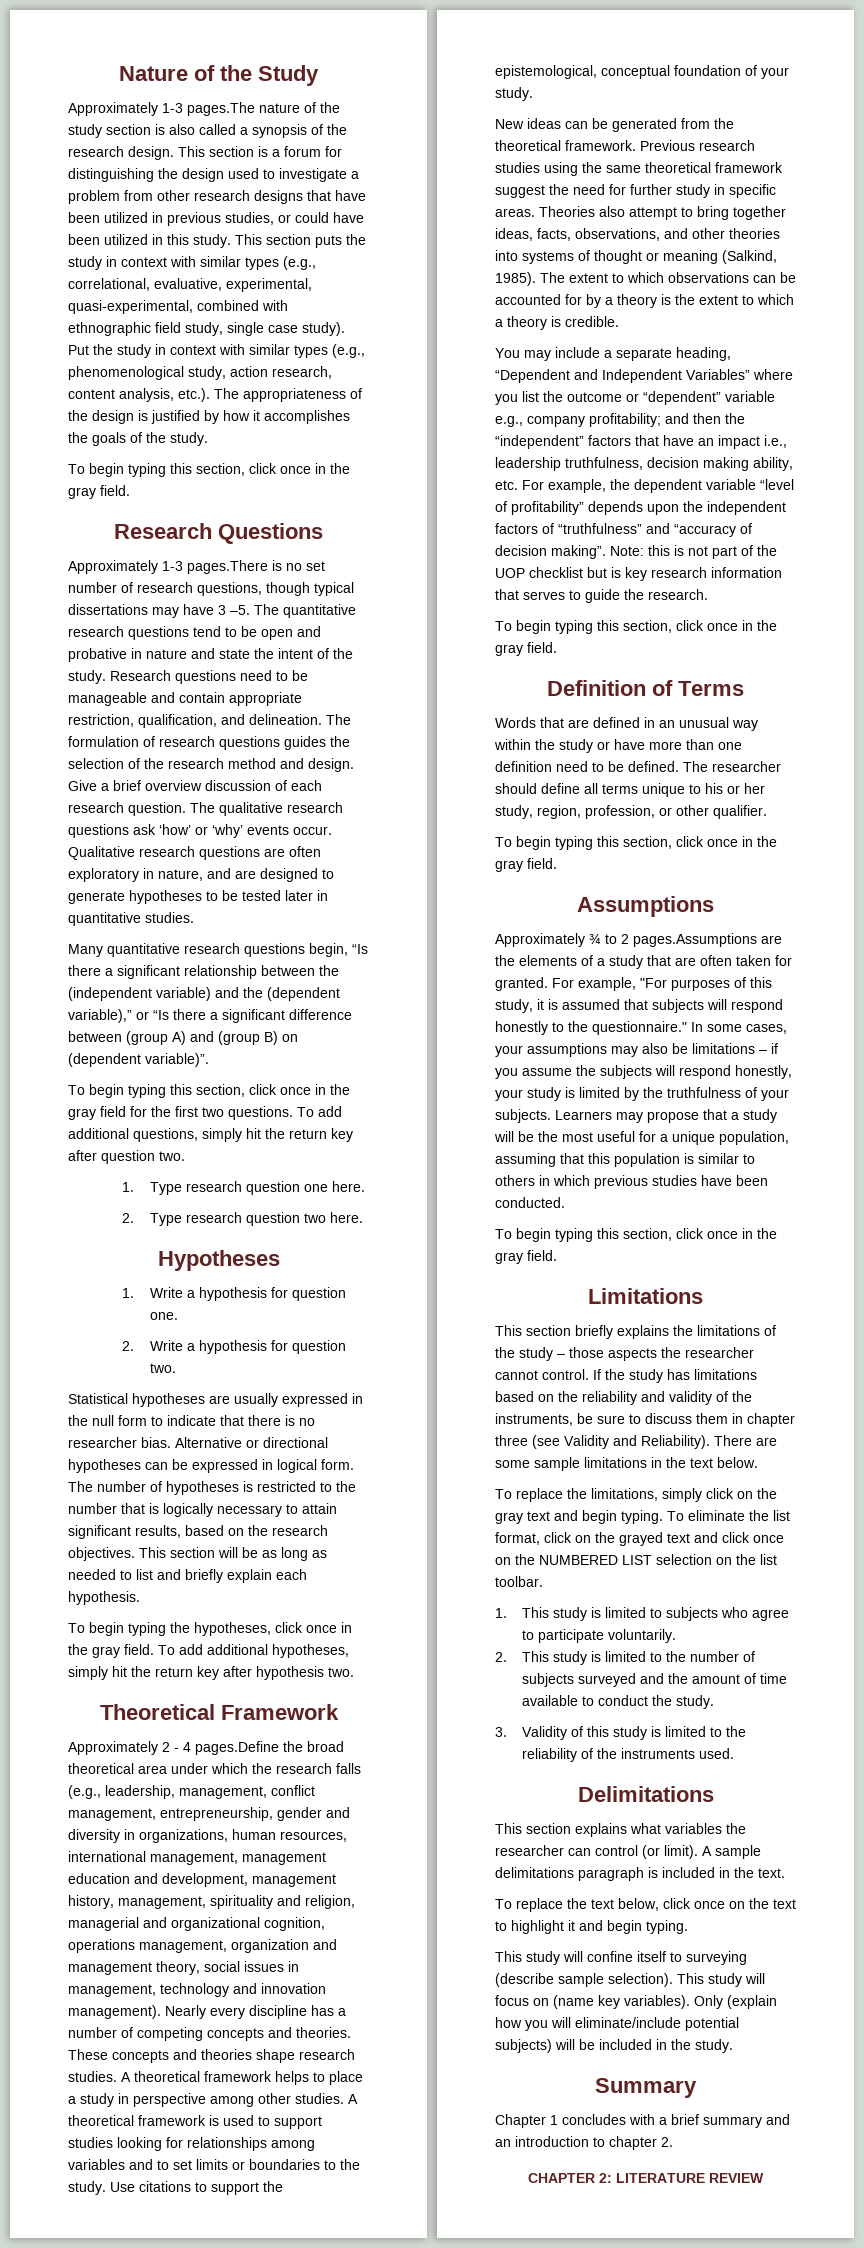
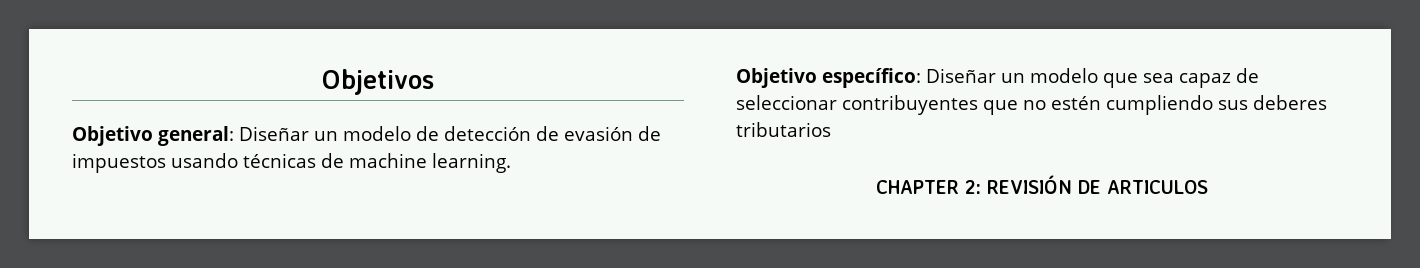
[119,65,319,86] [68,102,340,116] [68,124,347,138] [68,146,342,160] [68,168,359,182] [68,190,366,204] [68,212,364,226] [68,234,366,248] [68,256,316,270] [68,278,312,292] [68,300,288,314] [68,322,345,336] [68,344,365,358] [68,366,332,380] [68,388,362,402] [68,410,350,424] [68,432,208,446] [68,463,350,477] [68,485,130,499] [114,523,323,544] [68,560,325,574] [68,582,354,596] [68,604,356,618] [68,626,321,640] [68,648,353,662] [68,670,308,684] [68,692,302,706] [68,714,351,728] [68,736,350,750] [68,758,354,772] [68,780,322,791] [68,802,343,816] [68,824,332,838] [68,846,321,860] [68,868,334,882] [68,890,328,904] [68,912,194,926] [68,943,368,957] [68,965,339,979] [68,987,340,1001] [68,1009,352,1023] [68,1031,298,1045] [68,1053,209,1067] [68,1084,350,1098] [68,1106,342,1120] [68,1128,353,1142] [68,1150,185,1164] [122,1181,365,1195] [122,1212,363,1226] [157,1250,280,1271] [122,1287,346,1301] [149,1312,178,1320] [122,1340,346,1354] [149,1363,176,1373] [68,1393,363,1407] [68,1415,315,1426] [68,1437,328,1448] [68,1459,354,1473] [68,1481,356,1495] [68,1503,337,1517] [68,1525,328,1539] [68,1547,327,1561] [68,1569,307,1583] [68,1591,140,1605] [68,1622,352,1636] [68,1644,349,1658] [68,1666,354,1680] [99,1704,339,1720] [68,1741,344,1755] [68,1763,361,1774] [68,1785,315,1799] [68,1807,350,1821] [68,1829,347,1843] [68,1851,326,1865] [68,1873,336,1887] [68,1895,355,1909] [68,1917,325,1931] [68,1939,337,1953] [68,1961,299,1975] [68,1983,326,1997] [68,2005,346,2019] [68,2027,351,2041] [68,2049,355,2063] [68,2071,363,2085] [68,2093,358,2107] [68,2115,322,2129] [68,2137,315,2151] [68,2159,360,2170] [68,2181,283,2195] [495,65,789,79] [495,87,533,101] [495,118,734,132] [495,140,755,151] [495,162,783,176] [495,184,776,198] [495,206,786,220] [495,228,780,241] [495,250,777,264] [495,272,796,286] [495,294,794,308] [495,316,619,330] [495,347,731,361] [495,369,793,383] [495,391,775,405] [495,413,745,427] [495,435,787,449] [495,457,793,471] [495,479,794,493] [495,501,786,515] [495,523,752,537] [495,545,777,559] [495,567,782,581] [495,589,708,603] [495,620,777,634] [495,642,557,656] [547,680,744,696] [495,717,758,731] [494,739,742,753] [495,761,781,772] [495,783,765,797] [495,805,767,819] [495,836,777,850] [495,858,557,872] [577,896,714,917] [495,933,782,947] [495,955,792,969] [495,977,772,991] [495,999,783,1013] [495,1021,787,1035] [495,1043,778,1057] [495,1065,792,1079] [495,1087,789,1101] [495,1109,777,1123] [494,1131,789,1145] [495,1153,755,1167] [495,1175,768,1189] [495,1197,565,1208] [495,1228,777,1242] [495,1250,557,1264] [588,1288,703,1304] [495,1325,776,1339] [495,1347,754,1361] [495,1369,757,1383] [495,1391,752,1405] [495,1413,795,1427] [495,1435,777,1449] [495,1457,758,1471] [495,1488,777,1502] [495,1510,790,1524] [495,1532,784,1546] [495,1554,777,1565] [495,1576,543,1587] [495,1607,790,1621] [522,1629,677,1643] [495,1651,756,1665] [522,1673,788,1687] [522,1695,715,1709] [495,1726,747,1740] [522,1748,735,1762] [577,1786,714,1802] [495,1823,746,1837] [495,1845,761,1859] [495,1867,785,1881] [495,1898,796,1912] [495,1920,688,1934] [495,1951,747,1965] [495,1973,765,1987] [495,1995,777,2009] [495,2017,739,2031] [495,2039,733,2053] [595,2078,697,2098] [495,2114,790,2128] [495,2136,673,2150] Nature of the Study // Approximately 1-3 pages.The nature of the study section is also called a synopsis of the research design. This section is a forum for distinguishing the design used to investigate a problem from other research designs that have been utilized in previous studies, or could have been utilized in this study. This section puts the study in context with similar types (e.g., correlational, evaluative, experimental, quasi-experimental, combined with ethnographic field study, single case study). Put the study in context with similar types (e.g., phenomenological study, action research, content analysis, etc.). The appropriateness of the design is justified by how it accomplishes the goals of the study. // To begin typing this section, click once in the gray field. // Research Questions // Approximately 1-3 pages.There is no set number of research questions, though typical dissertations may have 3 –5. The quantitative research questions tend to be open and probative in nature and state the intent of the study. Research questions need to be manageable and contain appropriate restriction, qualification, and delineation. The formulation of research questions guides the selection of the research method and design. Give a brief overview discussion of each research question. The qualitative research questions ask ‘how’ or ‘why’ events occur. Qualitative research questions are often exploratory in nature, and are designed to generate hypotheses to be tested later in quantitative studies. // Many quantitative research questions begin, “Is there a significant relationship between the (independent variable) and the (dependent variable),” or “Is there a significant difference between (group A) and (group B) on (dependent variable)”. // To begin typing this section, click once in the gray field for the first two questions. To add additional questions, simply hit the return key after question two. // 1. Type research question one here. // 2. Type research question two here. // Hypotheses // 1. Write a hypothesis for question one. // 2. Write a hypothesis for question two. // Statistical hypotheses are usually expressed in the null form to indicate that there is no researcher bias. Alternative or directional hypotheses can be expressed in logical form. The number of hypotheses is restricted to the number that is logically necessary to attain significant results, based on the research objectives. This section will be as long as needed to list and briefly explain each hypothesis. // To begin typing the hypotheses, click once in the gray field. To add additional hypotheses, simply hit the return key after hypothesis two. // Theoretical Framework // Approximately 2 - 4 pages.Define the broad theoretical area under which the research falls (e.g., leadership, management, conflict management, entrepreneurship, gender and diversity in organizations, human resources, international management, management education and development, management history, management, spirituality and religion, managerial and organizational cognition, operations management, organization and management theory, social issues in management, technology and innovation management). Nearly every discipline has a number of competing concepts and theories. These concepts and theories shape research studies. A theoretical framework helps to place a study in perspective among other studies. A theoretical framework is used to support studies looking for relationships among variables and to set limits or boundaries to the study. Use citations to support the epistemological, conceptual foundation of your study. // New ideas can be generated from the theoretical framework. Previous research studies using the same theoretical framework suggest the need for further study in specific areas. Theories also attempt to bring together ideas, facts, observations, and other theories into systems of thought or meaning (Salkind, 1985). The extent to which observations can be accounted for by a theory is the extent to which a theory is credible. // You may include a separate heading, “Dependent and Independent Variables” where you list the outcome or “dependent” variable e.g., company profitability; and then the “independent” factors that have an impact i.e., leadership truthfulness, decision making ability, etc. For example, the dependent variable “level of profitability” depends upon the independent factors of “truthfulness” and “accuracy of decision making”. Note: this is not part of the UOP checklist but is key research information that serves to guide the research. // To begin typing this section, click once in the gray field. // Definition of Terms // Words that are defined in an unusual way within the study or have more than one definition need to be defined. The researcher should define all terms unique to his or her study, region, profession, or other qualifier. // To begin typing this section, click once in the gray field. // Assumptions // Approximately ¾ to 2 pages.Assumptions are the elements of a study that are often taken for granted. For example, "For purposes of this study, it is assumed that subjects will respond honestly to the questionnaire." In some cases, your assumptions may also be limitations – if you assume the subjects will respond honestly, your study is limited by the truthfulness of your subjects. Learners may propose that a study will be the most useful for a unique population, assuming that this population is similar to others in which previous studies have been conducted. // To begin typing this section, click once in the gray field. // Limitations // This section briefly explains the limitations of the study – those aspects the researcher cannot control. If the study has limitations based on the reliability and validity of the instruments, be sure to discuss them in chapter three (see Validity and Reliability). There are some sample limitations in the text below. // To replace the limitations, simply click on the gray text and begin typing. To eliminate the list format, click on the grayed text and click once on the NUMBERED LIST selection on the list toolbar. // 1. This study is limited to subjects who agree to participate voluntarily. // 2. This study is limited to the number of subjects surveyed and the amount of time available to conduct the study. // 3. Validity of this study is limited to the reliability of the instruments used. // Delimitations // This section explains what variables the researcher can control (or limit). A sample delimitations paragraph is included in the text. // To replace the text below, click once on the text to highlight it and begin typing. // This study will confine itself to surveying (describe sample selection). This study will focus on (name key variables). Only (explain how you will eliminate/include potential subjects) will be included in the study. // Summary // Chapter 1 concludes with a brief summary and an introduction to chapter 2. -> [322,69,434,95] [72,126,661,146] [72,153,511,173] [736,68,1259,88] [736,95,1327,115] [736,122,831,137] Objetivos // Objetivo general: Diseñar un modelo de detección de evasión de impuestos usando técnicas de machine learning. // Objetivo específico: Diseñar un modelo que sea capaz de seleccionar contribuyentes que no estén cumpliendo sus deberes tributarios
[616,2173,764,2183] LITERATURE REVIEW -> [987,175,1208,194] REVISIÓN DE ARTICULOS

